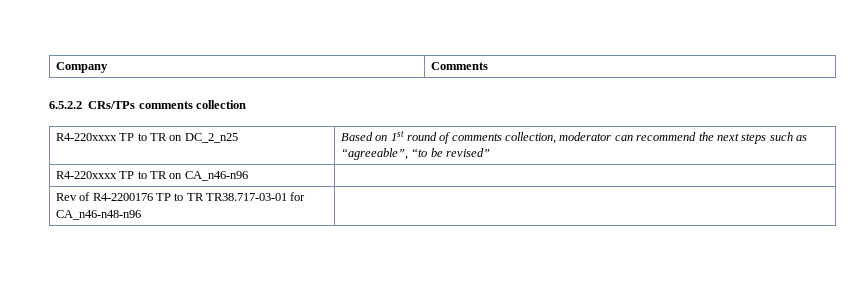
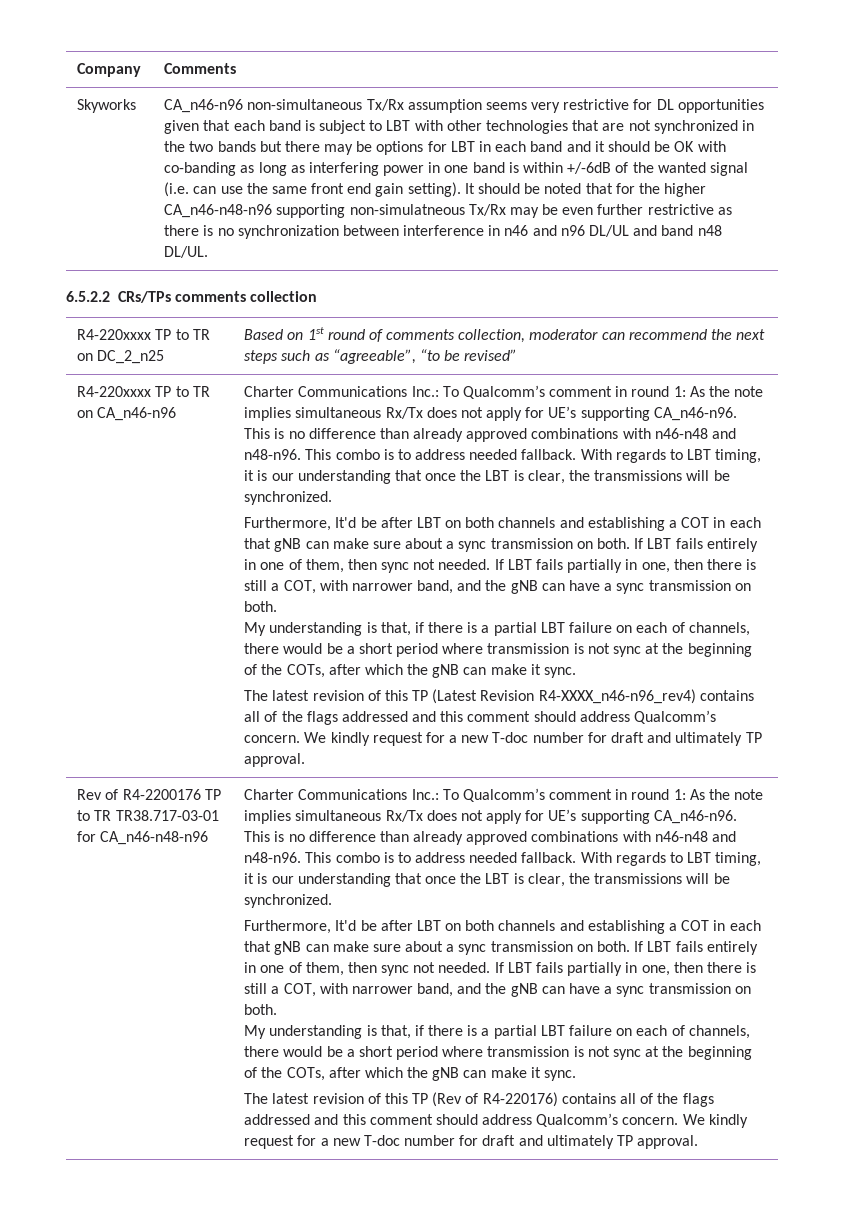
(488, 66) none -> [77,99,137,113] [164,99,764,113] [164,120,754,134] [164,141,726,155] [164,162,748,176] [164,182,707,197] [164,204,732,218] [164,225,722,239] [164,246,209,258] // Skyworks | CA_n46-n96 non-simultaneous Tx/Rx assumption seems very restrictive for DL opportunities given that each band is subject to LBT with other technologies that are not synchronized in the two bands but there may be options for LBT in each band and it should be OK with co-banding as long as interfering power in one band is within +/-6dB of the wanted signal (i.e. can use the same front end gain setting). It should be noted that for the higher CA_n46-n48-n96 supporting non-simulatneous Tx/Rx may be even further restrictive as there is no synchronization between interference in n46 and n96 DL/UL and band n48 DL/UL.
(248, 176) none -> [244,385,764,399] [244,406,737,421] [244,428,737,442] [244,449,762,463] [244,470,730,484] [244,491,333,505] [244,517,761,531] [244,538,758,552] [244,559,757,573] [244,580,751,594] [244,601,278,612] [244,622,750,636] [244,643,752,657] [244,664,577,678] [244,689,754,704] [244,710,717,725] [244,732,762,746] [244,753,306,767] Charter Communications Inc.: To Qualcomm’s comment in round 1: As the note implies simultaneous Rx/Tx does not apply for UE’s supporting CA_n46-n96. This is no difference than already approved combinations with n46-n48 and n48-n96. This combo is to address needed fallback. With regards to LBT timing, it is our understanding that once the LBT is clear, the transmissions will be synchronized. // Furthermore, It'd be after LBT on both channels and establishing a COT in each that gNB can make sure about a sync transmission on both. If LBT fails entirely in one of them, then sync not needed. If LBT fails partially in one, then there is still a COT, with narrower band, and the gNB can have a sync transmission on both. // My understanding is that, if there is a partial LBT failure on each of channels, there would be a short period where transmission is not sync at the beginning of the COTs, after which the gNB can make it sync. // The latest revision of this TP (Latest Revision R4-XXXX_n46-n96_rev4) contains all of the flags addressed and this comment should address Qualcomm’s concern. We kindly request for a new T-doc number for draft and ultimately TP approval.
(141, 215) none -> [244,788,764,802] [244,809,737,824] [244,831,737,845] [244,852,762,866] [244,873,730,887] [244,894,333,908] [244,920,761,934] [244,941,758,955] [244,962,757,976] [244,983,751,997] [244,1004,278,1015] [244,1025,750,1039] [244,1046,752,1060] [244,1067,577,1081] [244,1092,714,1107] [244,1113,748,1128] [244,1135,699,1149] Charter Communications Inc.: To Qualcomm’s comment in round 1: As the note implies simultaneous Rx/Tx does not apply for UE’s supporting CA_n46-n96. This is no difference than already approved combinations with n46-n48 and n48-n96. This combo is to address needed fallback. With regards to LBT timing, it is our understanding that once the LBT is clear, the transmissions will be synchronized. // Furthermore, It'd be after LBT on both channels and establishing a COT in each that gNB can make sure about a sync transmission on both. If LBT fails entirely in one of them, then sync not needed. If LBT fails partially in one, then there is still a COT, with narrower band, and the gNB can have a sync transmission on both. // My understanding is that, if there is a partial LBT failure on each of channels, there would be a short period where transmission is not sync at the beginning of the COTs, after which the gNB can make it sync. // The latest revision of this TP (Rev of R4-220176) contains all of the flags addressed and this comment should address Qualcomm’s concern. We kindly request for a new T-doc number for draft and ultimately TP approval.

